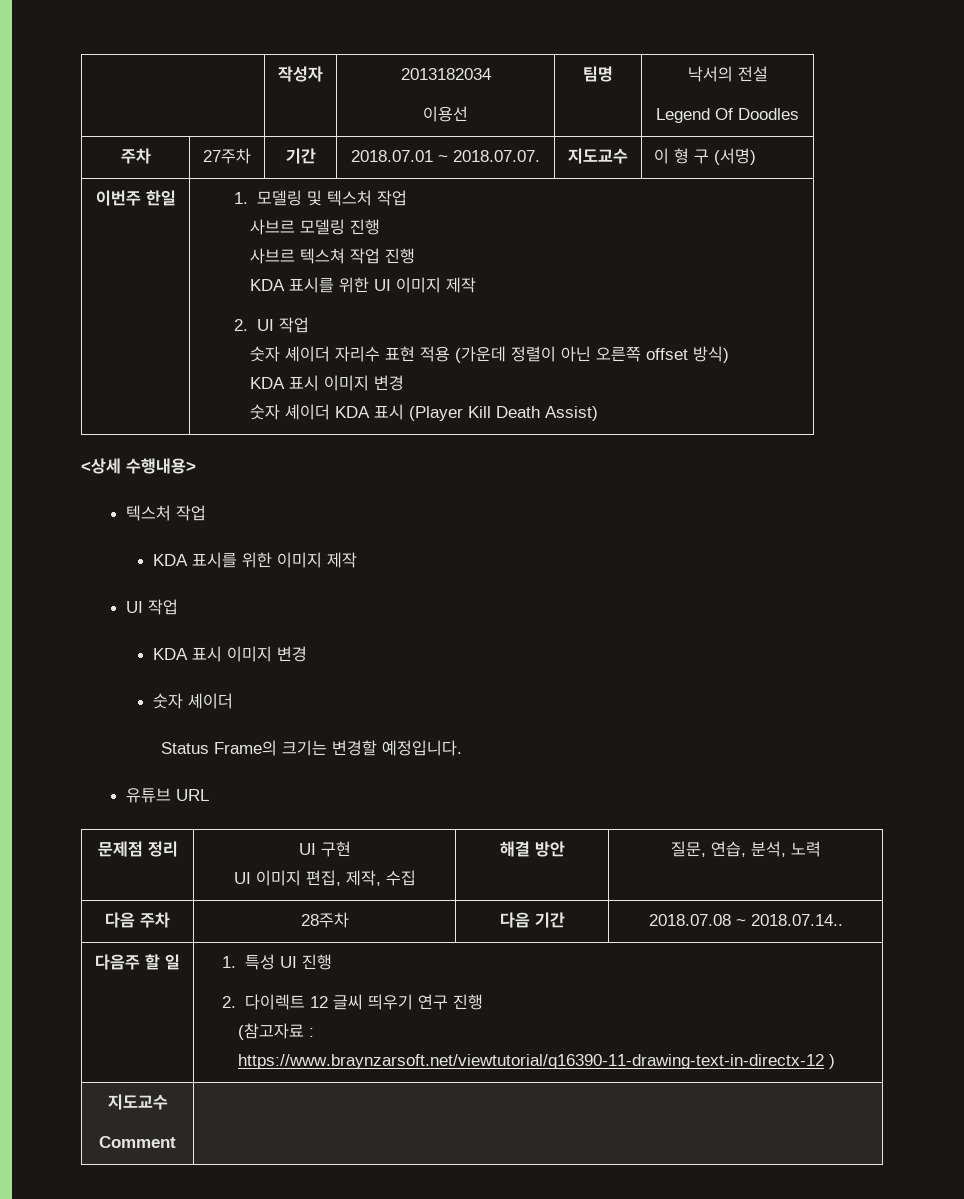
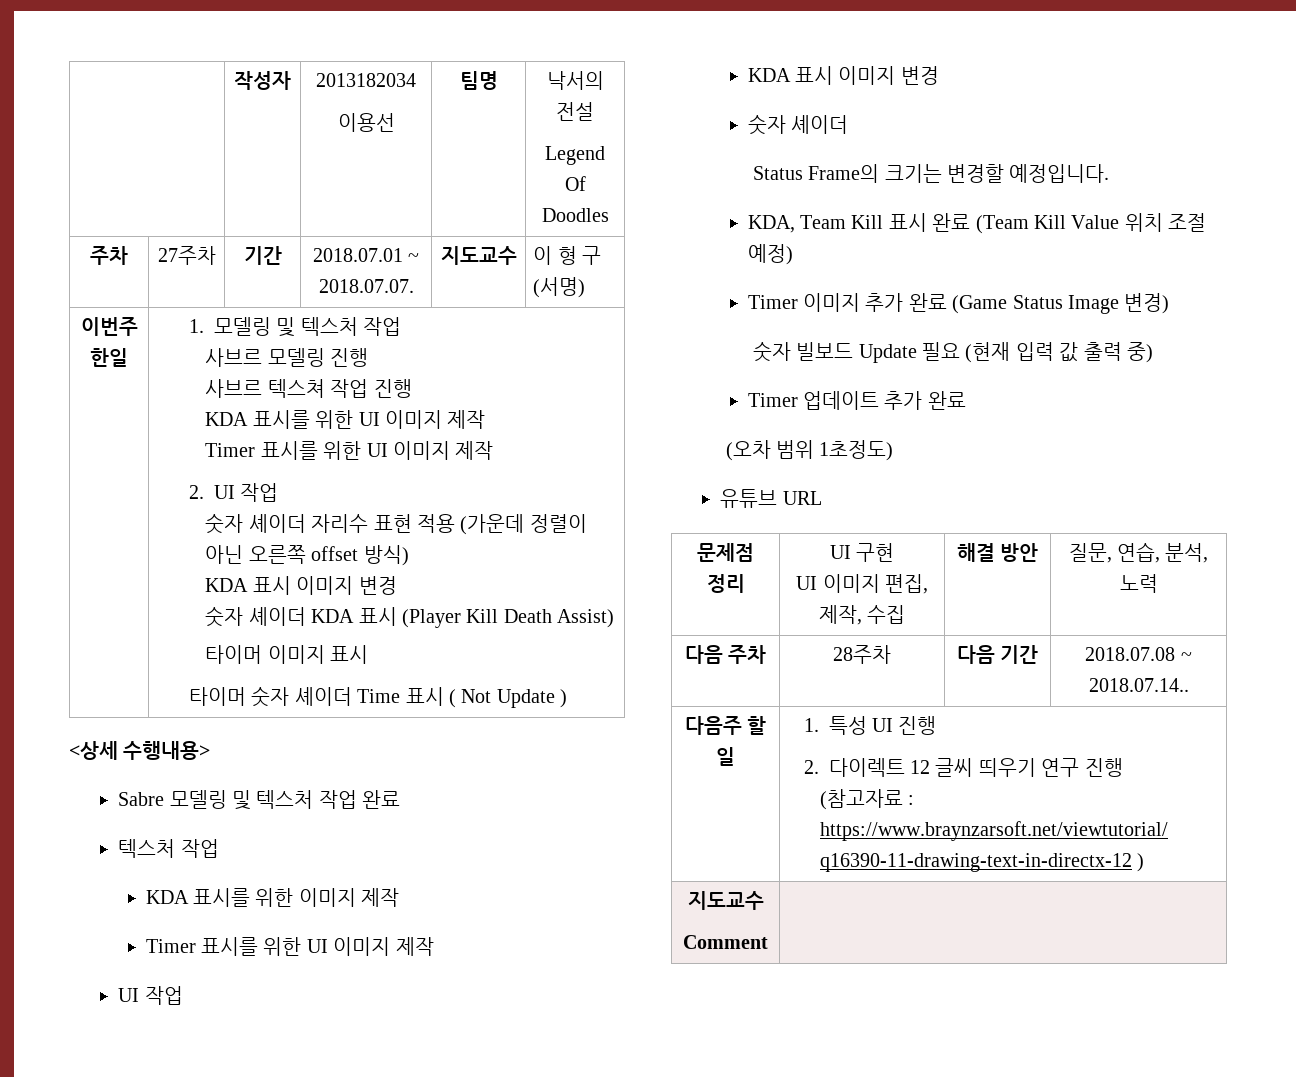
(477, 285) none -> [205,441,494,460] // Timer 표시를 위한 UI 이미지 제작
[81,458,196,474] // <상세 수행내용> -> [205,645,369,664] [189,686,568,708] [69,741,211,760] [118,790,401,810] // 타이머 이미지 표시 // 타이머 숫자 셰이더 Time 표시 ( Not Update ) // <상세 수행내용> // Sabre 모델링 및 텍스처 작업 완료
(358, 560) none -> [145,937,434,956] // Timer 표시를 위한 UI 이미지 제작
(463, 748) none -> [747,213,1207,234] [747,244,793,265] [747,293,1170,314] [752,341,1154,363] [747,391,966,410] [725,440,894,461] // KDA, Team Kill 표시 완료 (Team Kill Value 위치 조절 예정) // Timer 이미지 추가 완료 (Game Status Image 변경) // 숫자 빌보드 Update 필요 (현재 입력 값 출력 중) // Timer 업데이트 추가 완료 // (오차 범위 1초정도)

